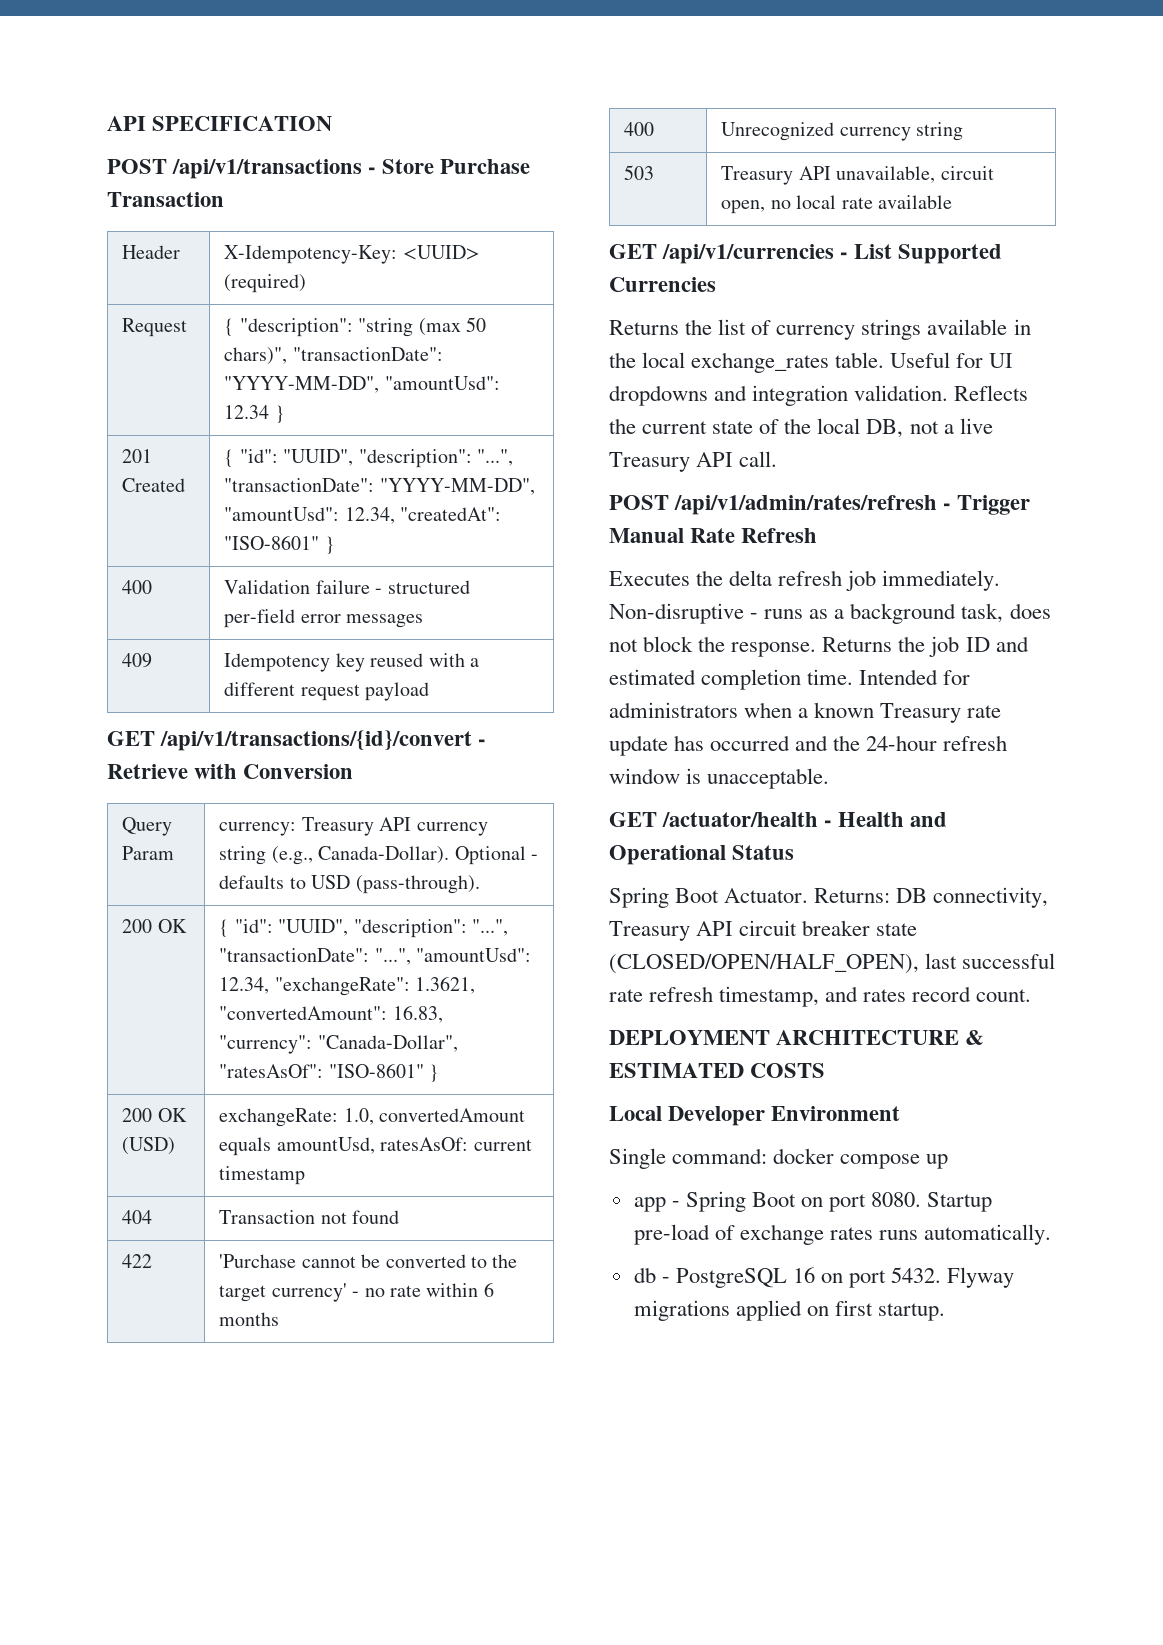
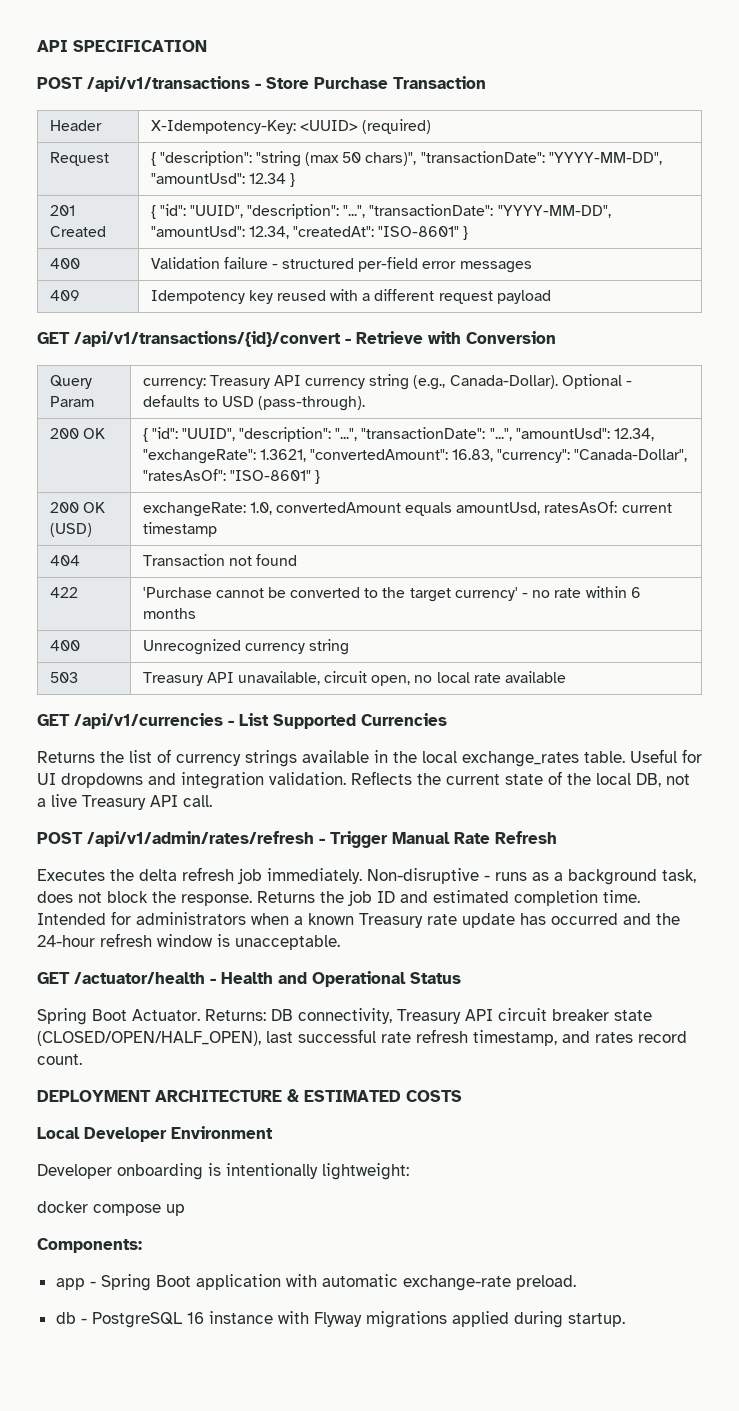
[609,1148,768,1169] Single command: -> [37,1163,409,1180] Developer onboarding is intentionally lightweight: //
(949, 1161) none -> [37,1238,142,1253] // Components:
[801,1192,993,1212] [633,1224,1052,1245] on port 8080. Startup pre-load of exchange rates runs automatically. -> [195,1274,576,1291] application with automatic exchange-rate preload.
[821,1267,942,1288] on port 5432. -> [208,1311,309,1324] instance with
[806,1300,873,1316] on first -> [513,1311,563,1328] during

